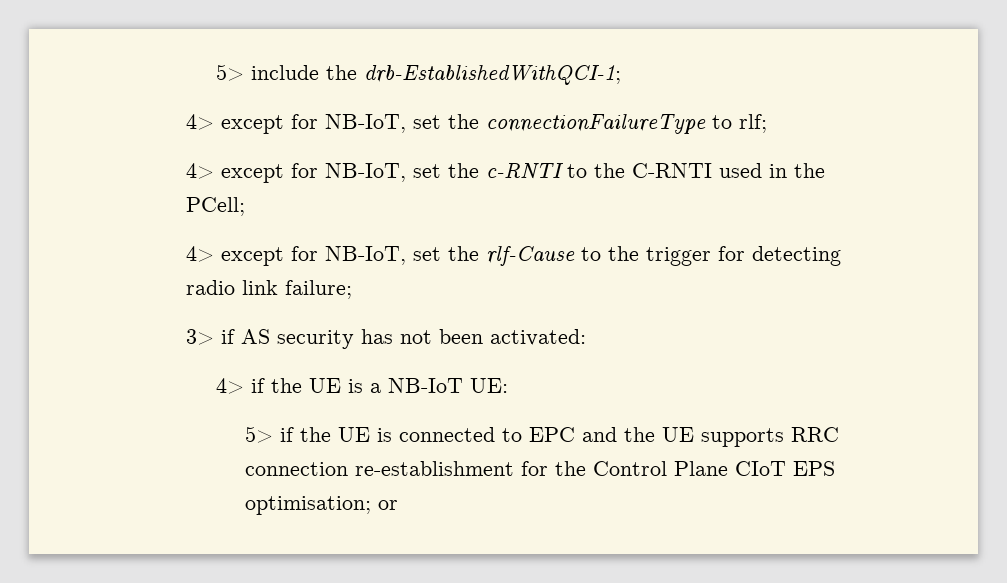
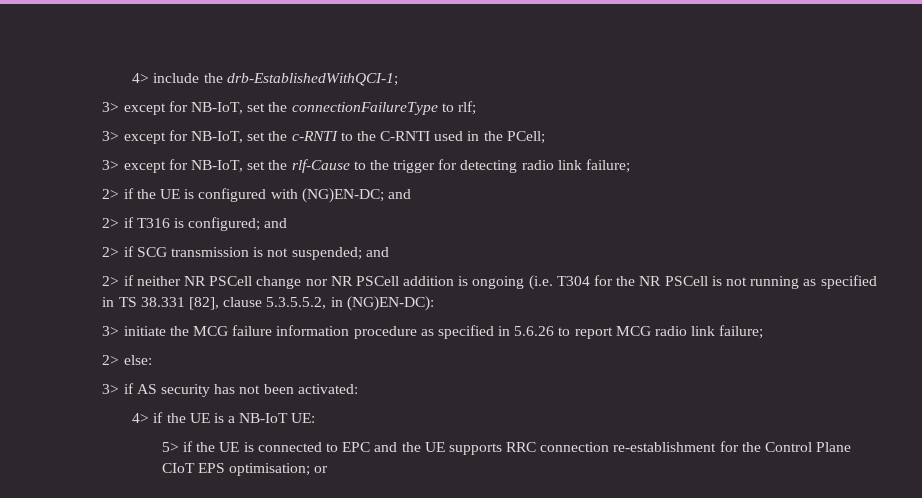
[215,64,244,81] 5> -> [132,73,150,83] 4>
[186,114,215,130] 4> -> [102,102,120,112] 3>
[186,163,215,179] 4> -> [102,131,120,141] 3>
[186,246,215,262] 4> -> [102,160,120,170] 3>
(353, 289) none -> [102,188,411,203] [102,217,288,231] [102,246,389,260] [102,275,877,290] [102,296,434,311] [102,325,764,339] [102,355,152,365] // 2> if the UE is configured with (NG)EN-DC; and // 2> if T316 is configured; and // 2> if SCG transmission is not suspended; and // 2> if neither NR PSCell change nor NR PSCell addition is ongoing (i.e. T304 for the NR PSCell is not running as specified in TS 38.331 [82], clause 5.3.5.5.2, in (NG)EN-DC): // 3> initiate the MCG failure information procedure as specified in 5.6.26 to report MCG radio link failure; // 2> else:

